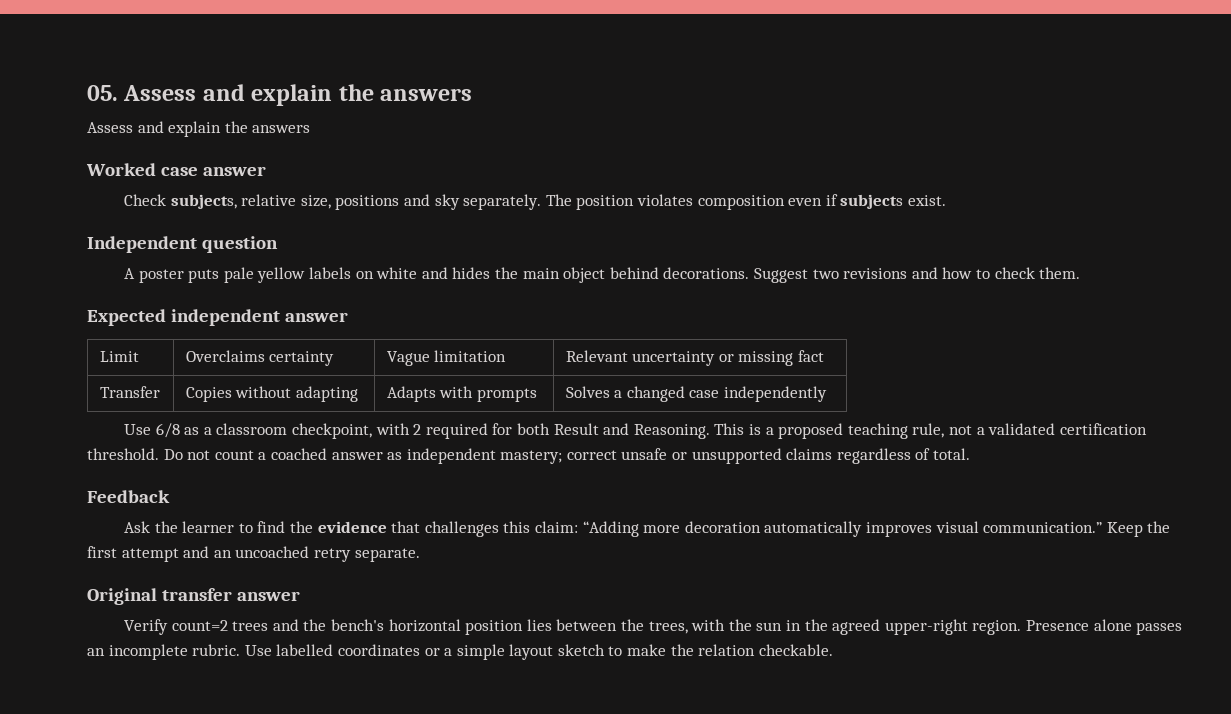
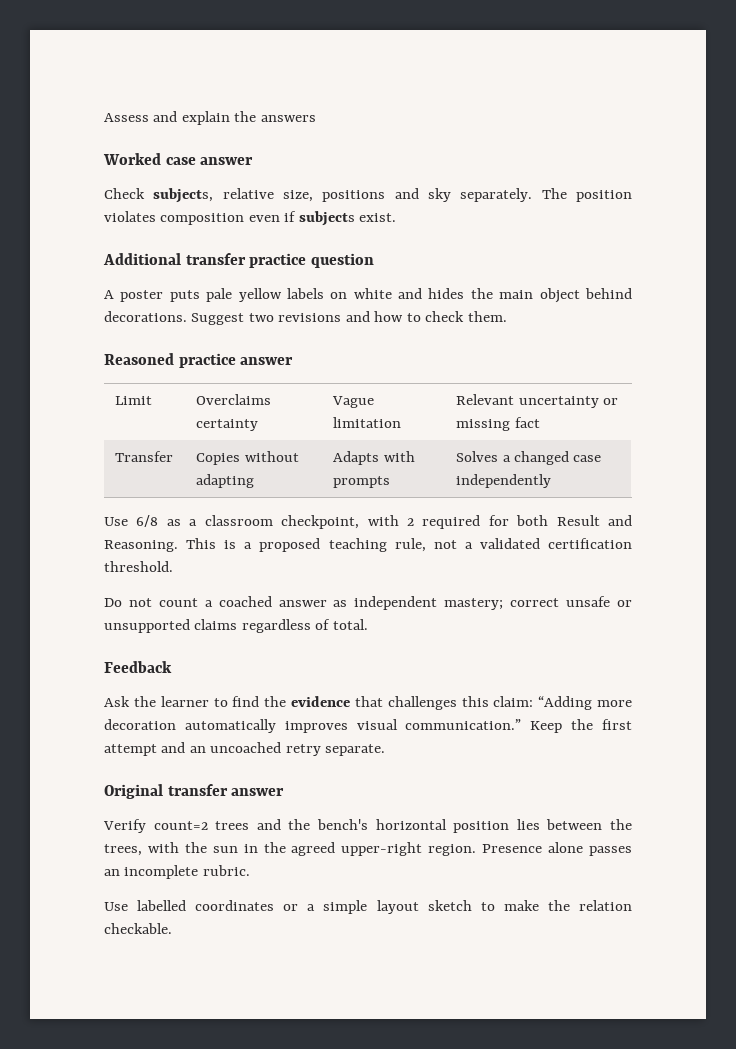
[87,84,473,106] 05. Assess and explain the answers // -> (104, 117) none
[87,236,197,253] Independent -> [103,253,307,268] Additional transfer practice
[87,309,281,326] Expected independent -> [104,353,236,368] Reasoned practice
(159, 454) none -> (173, 566) //
(241, 650) none -> (250, 870) //

